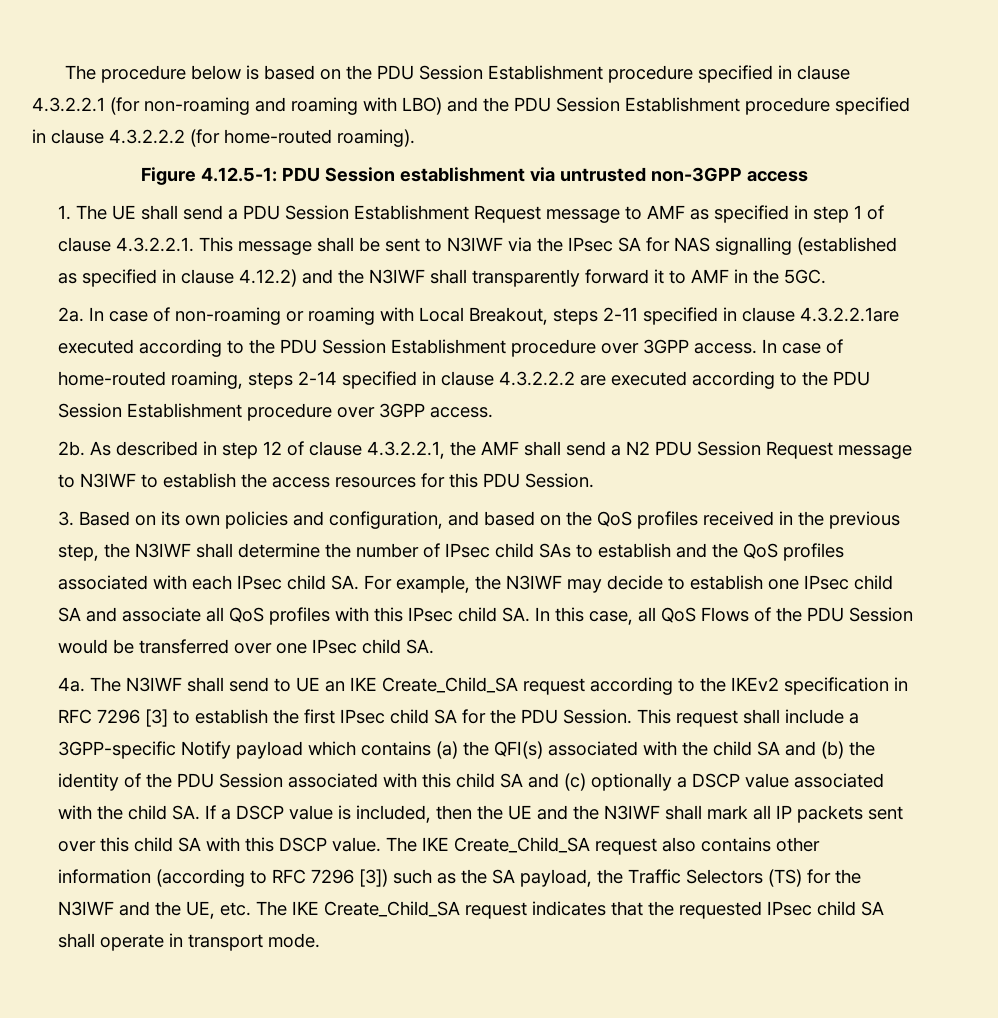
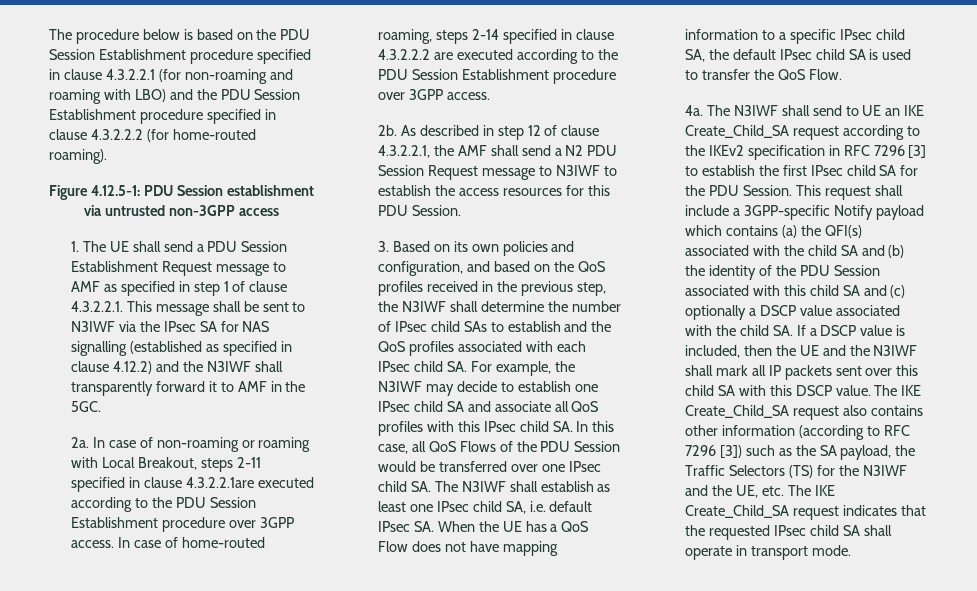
(434, 646) none -> [434,481,611,492] [377,501,593,514] [377,521,590,532] [377,541,558,556] [684,29,905,44] [684,49,912,62] [684,69,842,80] The N3IWF shall establish as least one IPsec child SA, i.e. default IPsec SA. When the UE has a QoS Flow does not have mapping information to a specific IPsec child SA, the default IPsec child SA is used to transfer the QoS Flow.

